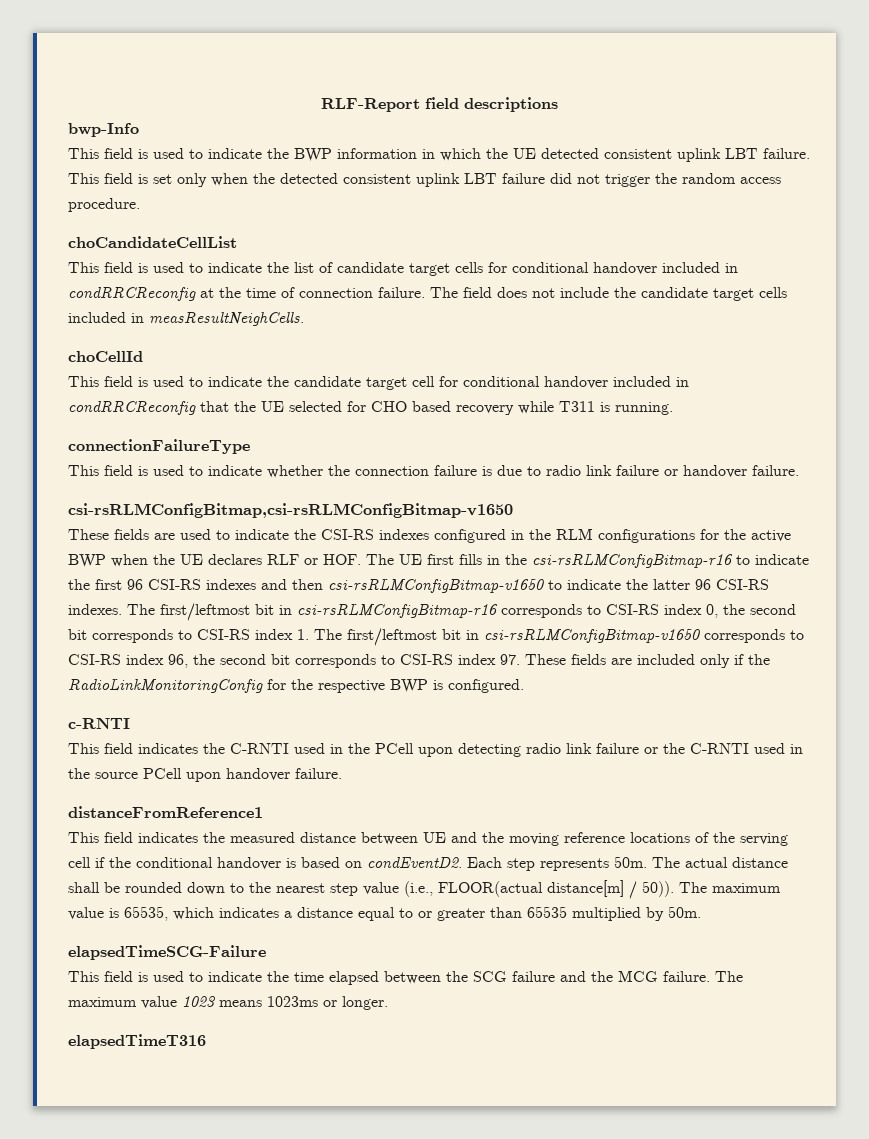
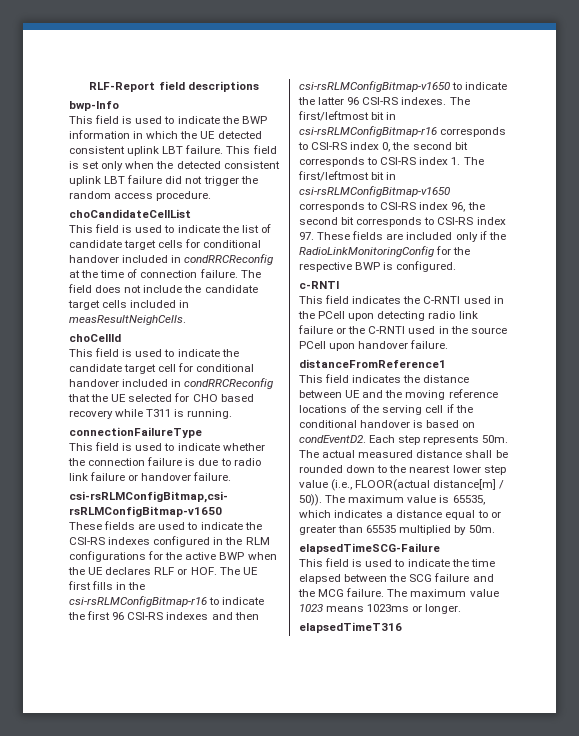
[230,832,295,843] measured -> (421, 379) none
(728, 862) none -> [358,450,414,458] measured
(325, 888) none -> [452,465,481,473] lower

